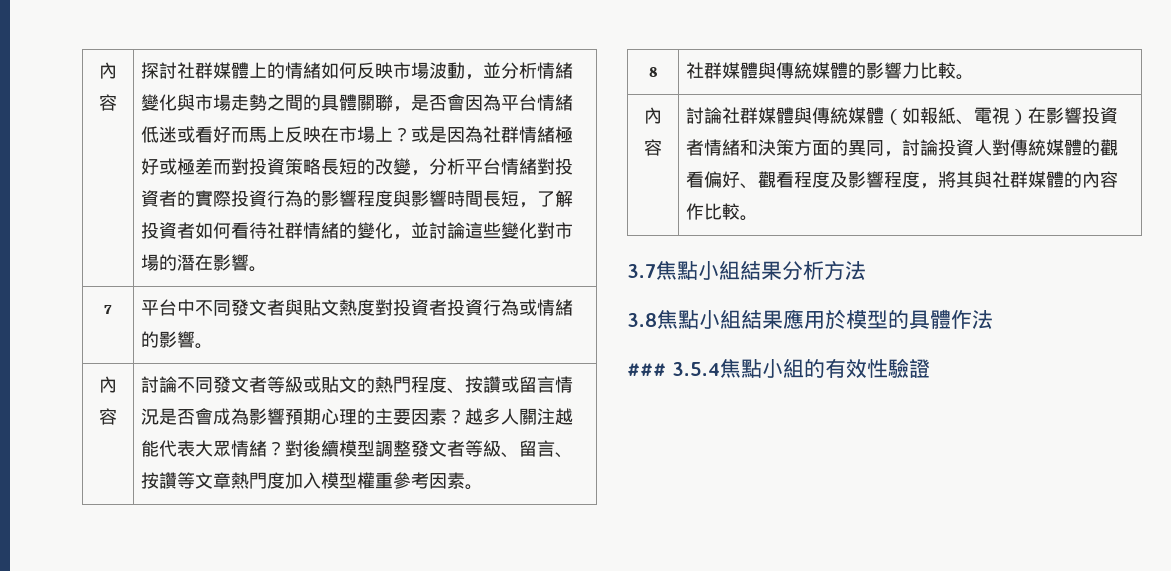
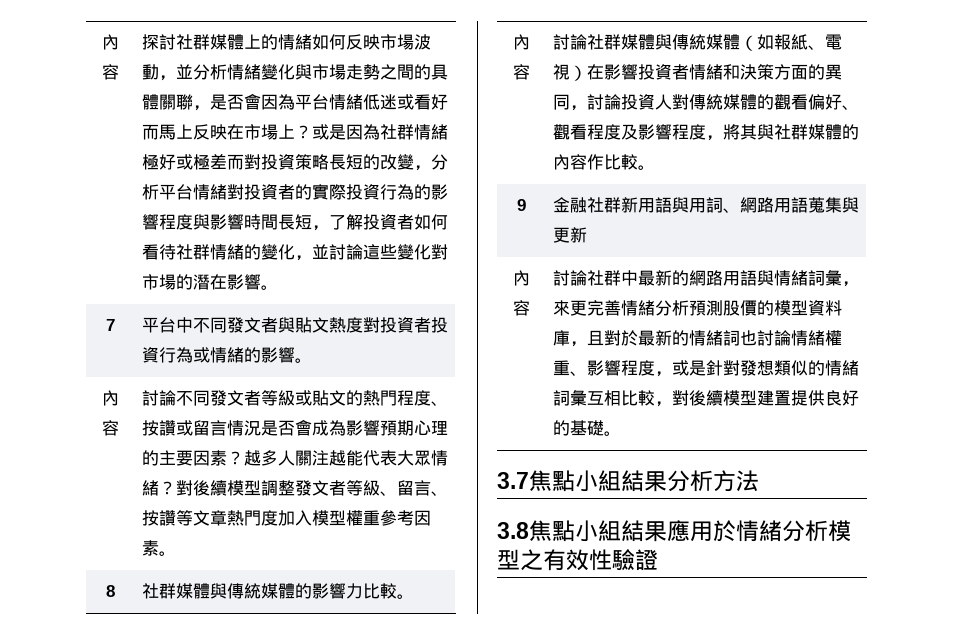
(759, 218) none -> [517,199,526,211] [552,197,859,213] [552,227,587,243] [513,270,530,286] [513,300,530,316] [552,270,859,287] [552,300,842,316] [552,330,842,347] [552,360,859,377] [552,390,859,407] [552,420,621,436] // 9 | 金融社群新用語與用詞、網路用語蒐集與更新 // 內容 | 討論社群中最新的網路用語與情緒詞彙，來更完善情緒分析預測股價的模型資料庫，且對於最新的情緒詞也討論情緒權重、影響程度，或是針對發想類似的情緒詞彙互相比較，對後續模型建置提供良好的基礎。
[846,309,993,330] [627,359,825,378] 模型的具體作法 // ### 3.5.4焦點小組的 -> [736,520,851,542] [497,549,543,571] 情緒分析模型之

